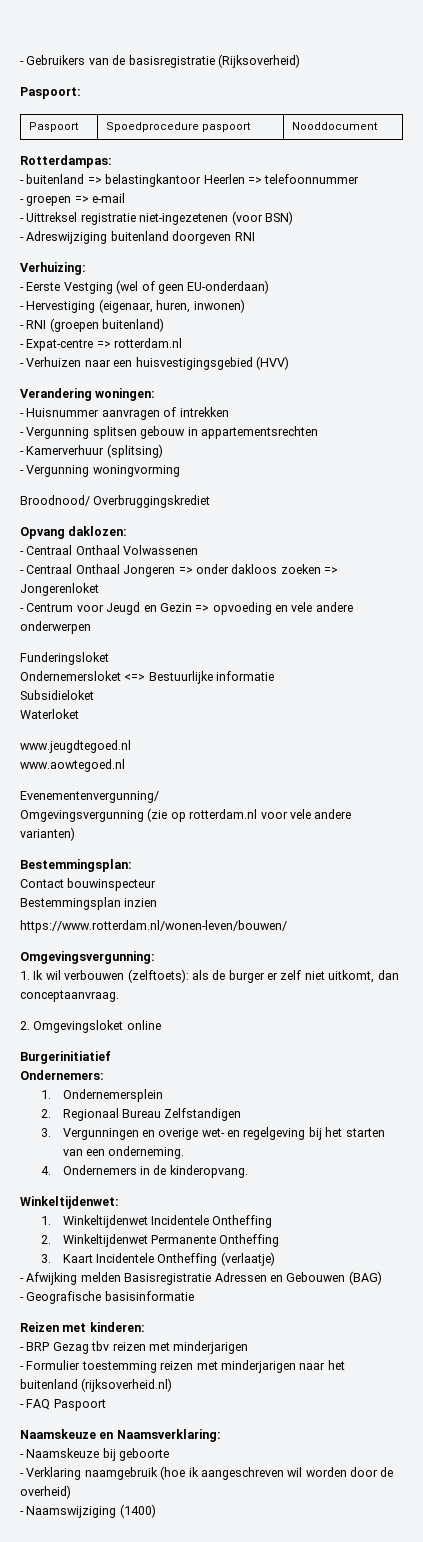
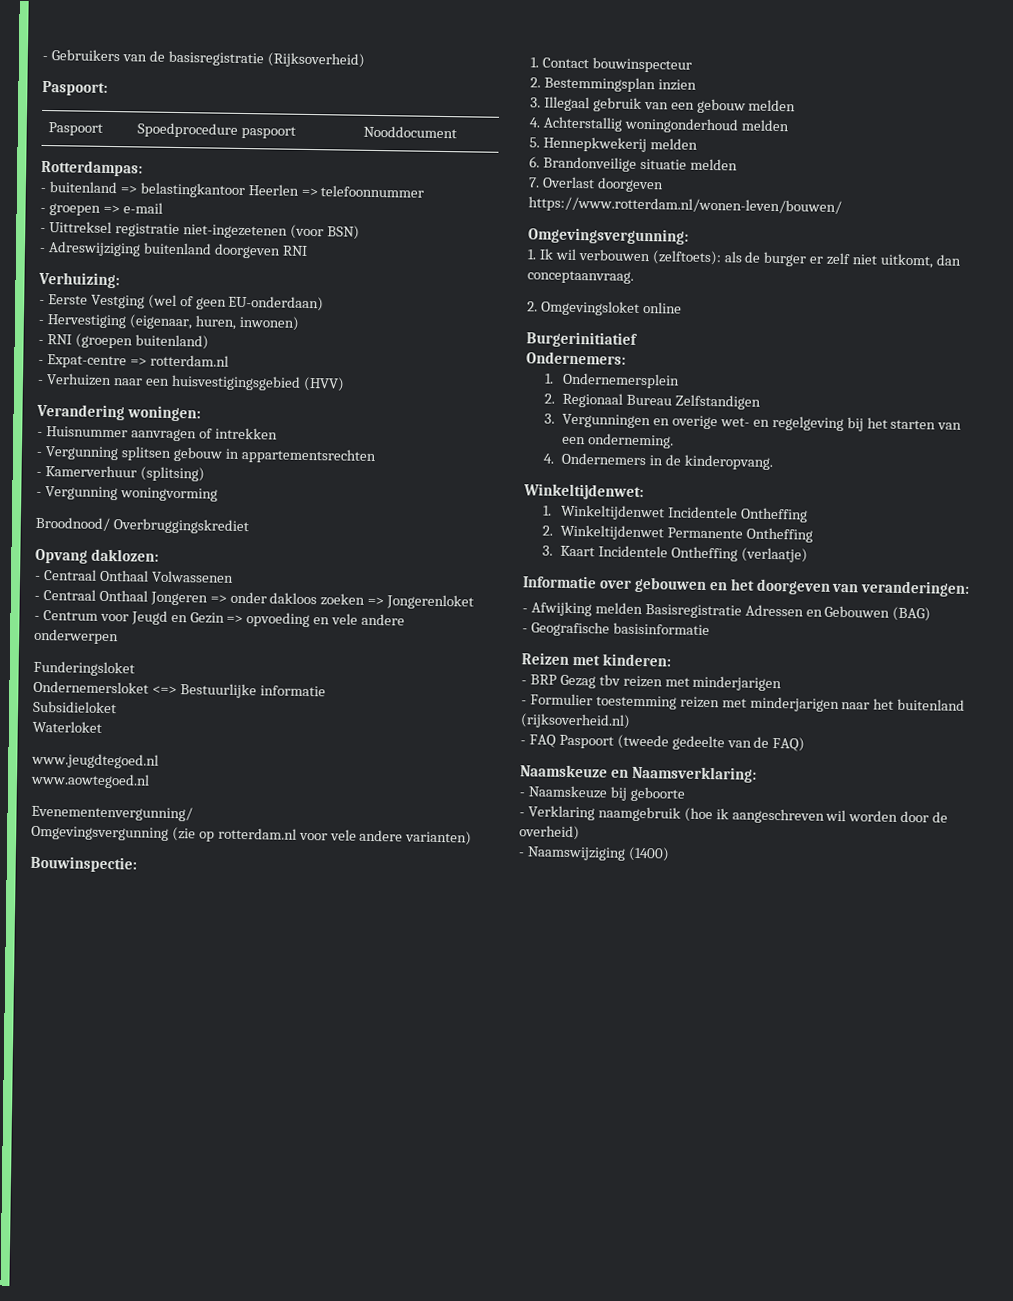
[20,859,132,872] Bestemmingsplan: // -> [30,855,137,873] [530,57,539,68] Bouwinspectie: // 1.
(157, 884) none -> [530,77,541,88] 2.
(158, 902) none -> [530,96,797,114] [529,116,789,134] [529,136,698,153] [529,156,738,172] [528,176,664,193] // 3. Illegaal gebruik van een gebouw melden // 4. Achterstallig woningonderhoud melden // 5. Hennepkwekerij melden // 6. Brandonveilige situatie melden // 7. Overlast doorgeven
(275, 1259) none -> [522,575,971,597] // Informatie over gebouwen en het doorgeven van veranderingen:
(106, 1405) none -> [616,734,806,752] (tweede gedeelte van de FAQ)

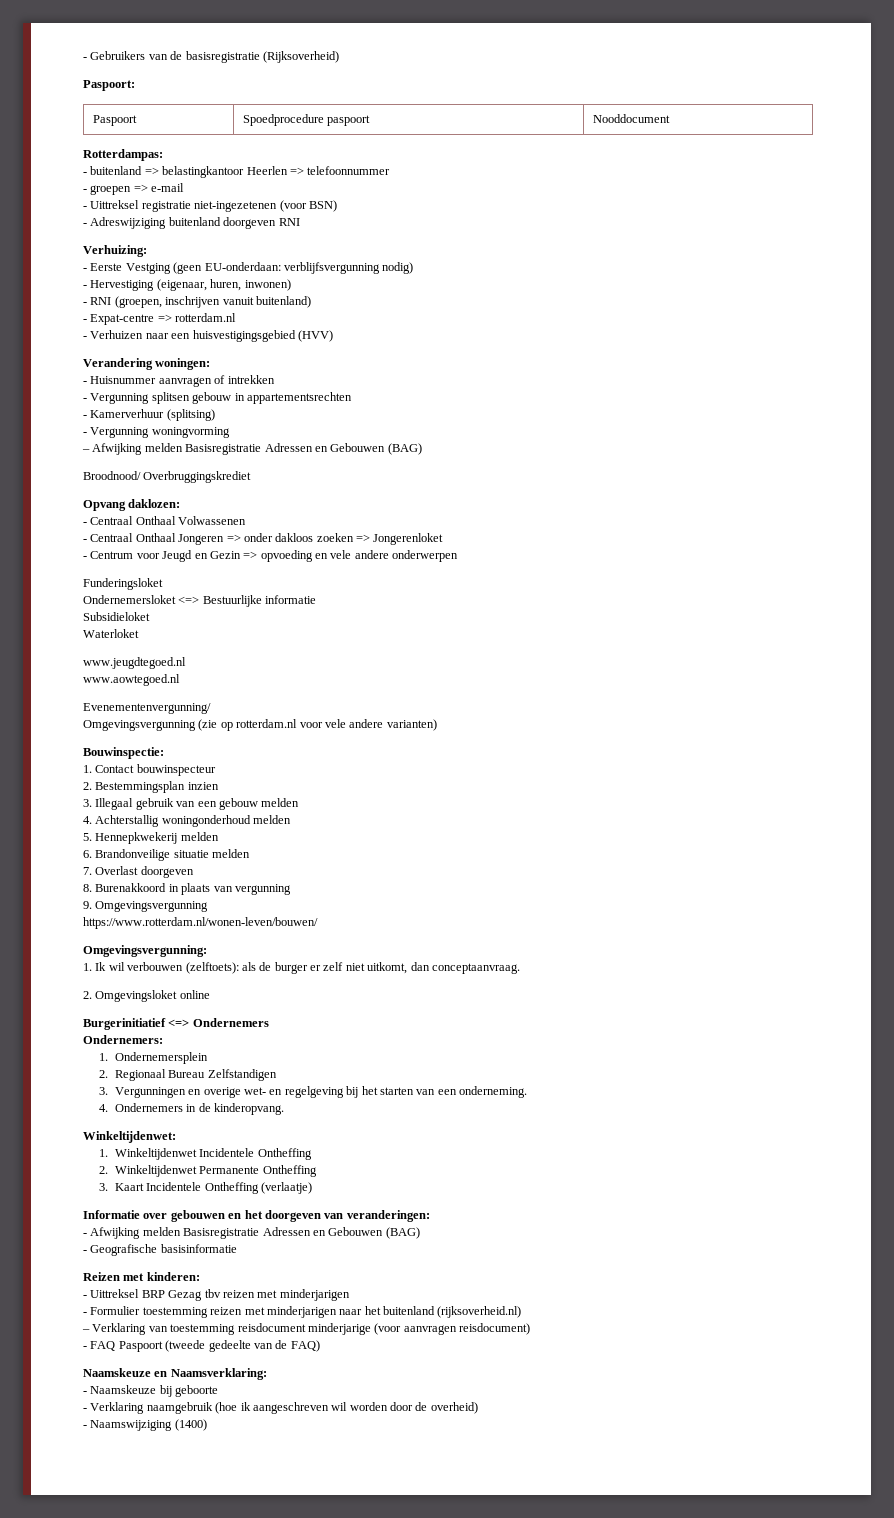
[147,294,325,312] (wel of geen EU-onderdaan) -> [173,262,414,274] (geen EU-onderdaan: verblijfsvergunning nodig)
[74,333,133,349] (groepen -> [114,296,254,308] (groepen, inschrijven vanuit
(218, 494) none -> [82,443,422,455] // – Afwijking melden Basisregistratie Adressen en Gebouwen (BAG)
(664, 185) none -> [83,883,291,895] [83,901,209,912] // 8. Burenakkoord in plaats van vergunning // 9. Omgevingsvergunning
(638, 339) none -> [168,1018,269,1027] <=> Ondernemers
(527, 682) none -> [90,1289,140,1298] Uittreksel
(631, 721) none -> [82,1323,530,1335] // – Verklaring van toestemming reisdocument minderjarige (voor aanvragen reisdocument)

